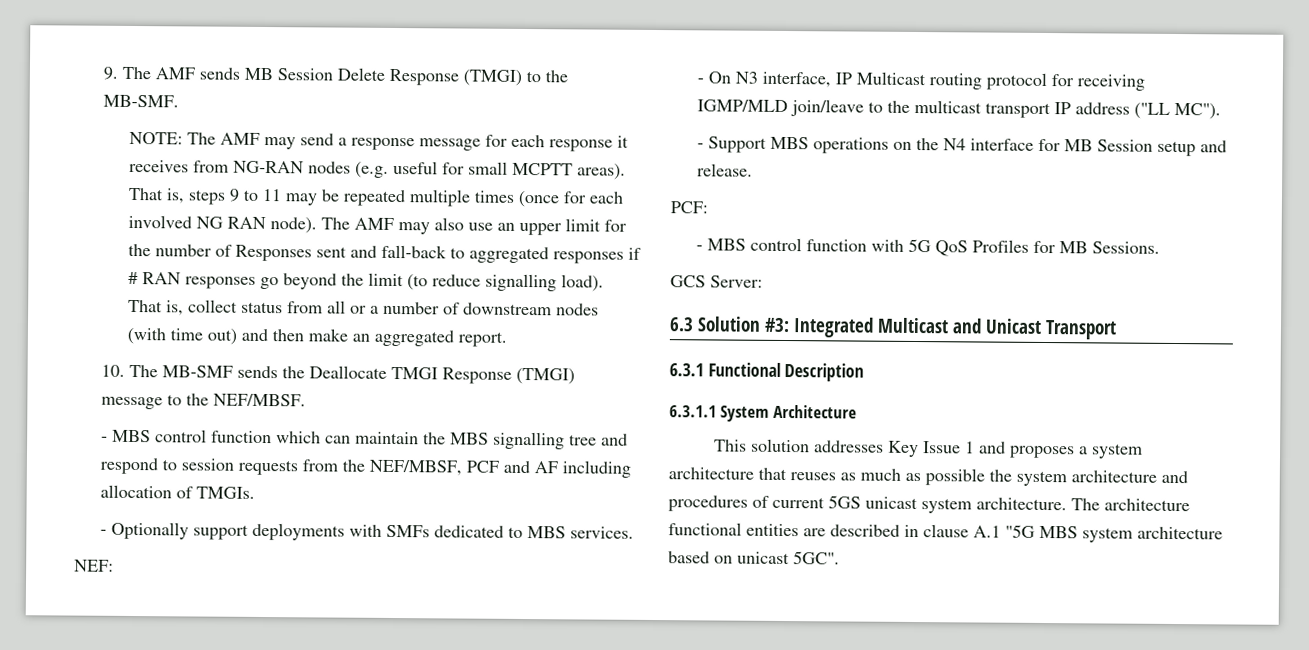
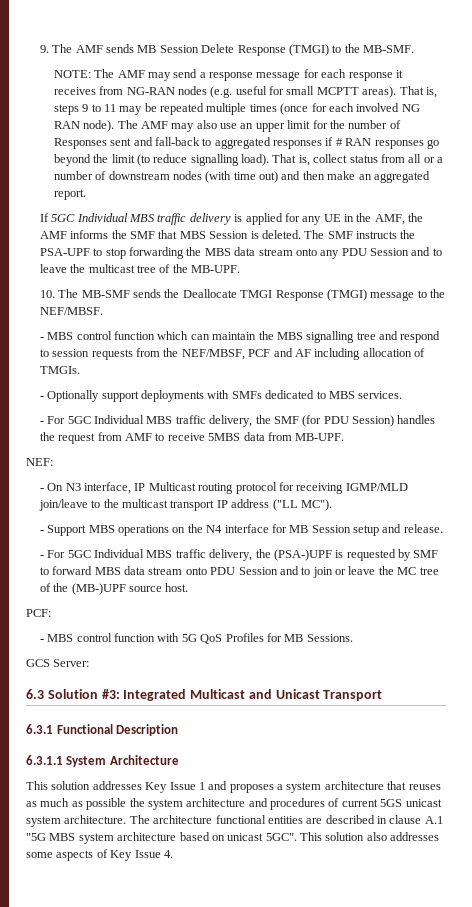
(507, 339) none -> [39,213,424,225] [39,230,416,239] [39,247,442,259] [39,264,241,273] // If 5GC Individual MBS traffic delivery is applied for any UE in the AMF, the AMF informs the SMF that MBS Session is deleted. The SMF instructs the PSA-UPF to stop forwarding the MBS data stream onto any PDU Session and to leave the multicast tree of the MB-UPF.
(634, 532) none -> [39,415,436,427] [39,432,345,444] // - For 5GC Individual MBS traffic delivery, the SMF (for PDU Session) handles the request from AMF to receive 5MBS data from MB-UPF.
(753, 170) none -> [39,549,439,561] [39,566,439,578] [39,583,189,595] // - For 5GC Individual MBS traffic delivery, the (PSA-)UPF is requested by SMF to forward MBS data stream onto PDU Session and to join or leave the MC tree of the (MB-)UPF source host.
(840, 558) none -> [300,832,440,841] [26,849,173,861] This solution also addresses some aspects of Key Issue 4.

